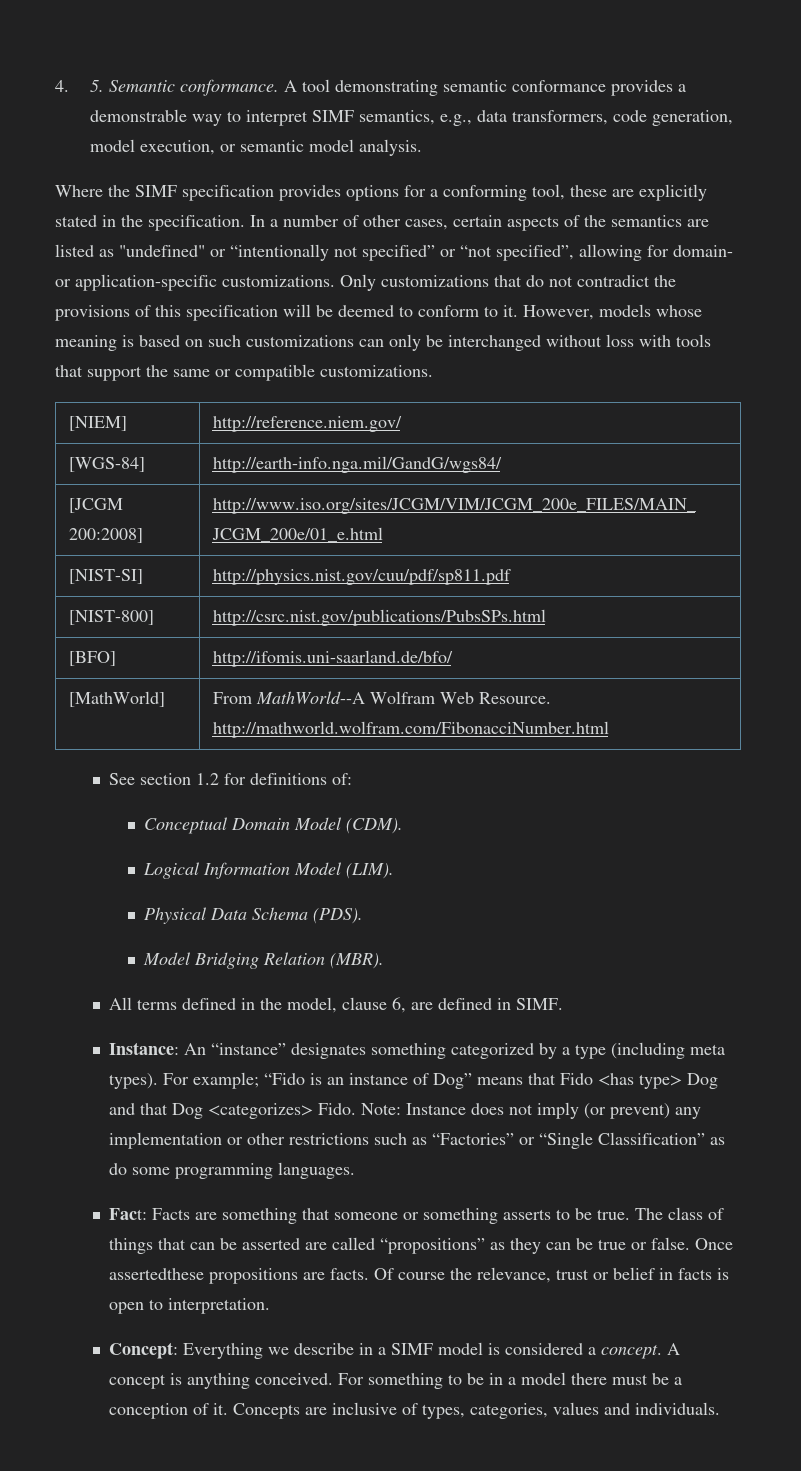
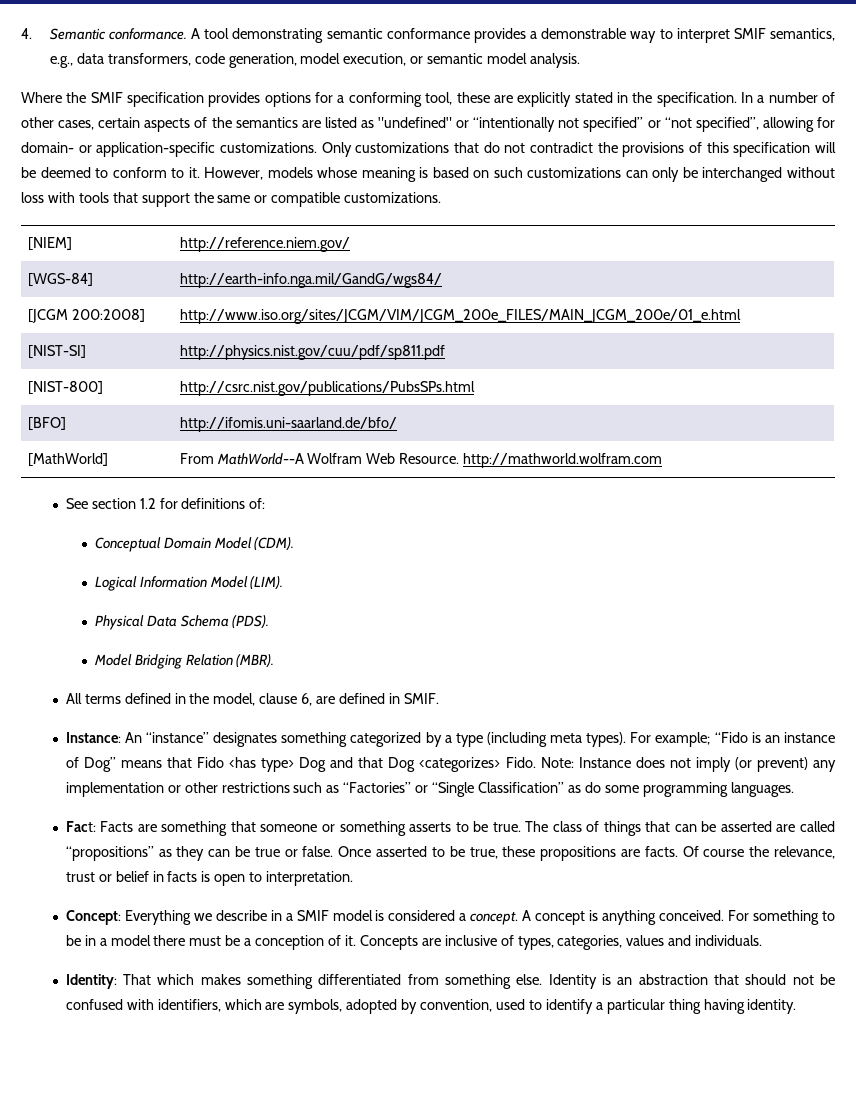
[89,80,104,92] 5. -> (32, 33) none
[311,110,354,122] SIMF -> [733,28,766,39] SMIF
[135,185,177,197] SIMF -> [90,92,123,103] SMIF
[212,721,609,738] http://mathworld.wolfram.com/FibonacciNumber.html -> [463,453,663,468] http://mathworld.wolfram.com
[516,998,564,1010] SIMF. -> [403,693,439,704] SMIF.
[109,1268,205,1280] assertedthese -> [376,846,536,859] asserted to be true, these
[391,1343,434,1355] SIMF -> [296,910,329,921] SMIF
(721, 1408) none -> [65,974,836,989] [65,999,797,1014] // Identity: That which makes something differentiated from something else. Identity is an abstraction that should not be confused with identifiers, which are symbols, adopted by convention, used to identify a particular thing having identity.

